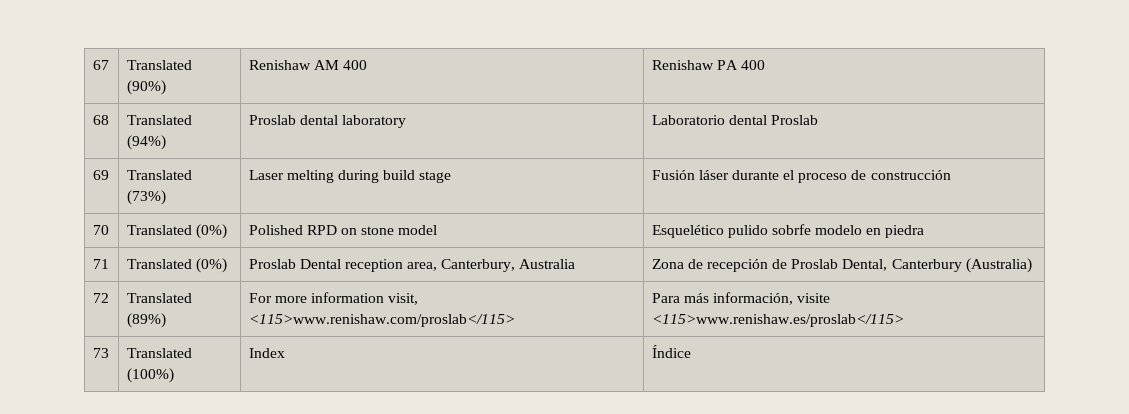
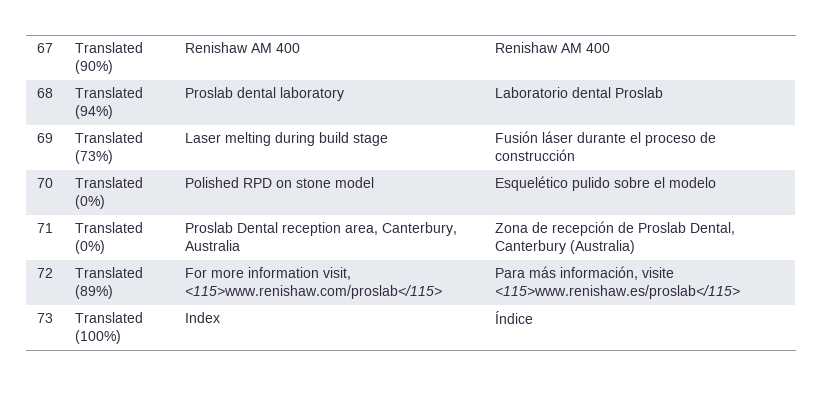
[716,60,738,70] PA -> [560,43,582,53] AM
[771,224,811,235] sobrfe -> [613,177,665,188] sobre el
[866,225,925,238] en piedra -> (716, 182) none

